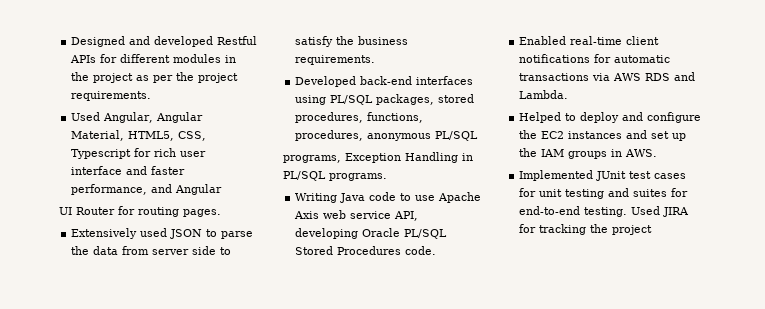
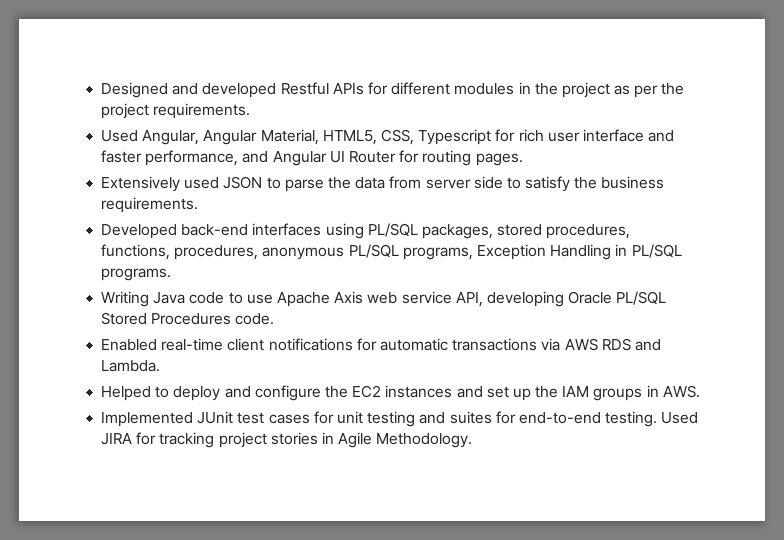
(223, 189) // -> (327, 158) none
(479, 136) // -> (399, 251) none
[590,224,653,235] the project -> [218,432,473,448] project stories in Agile Methodology.

